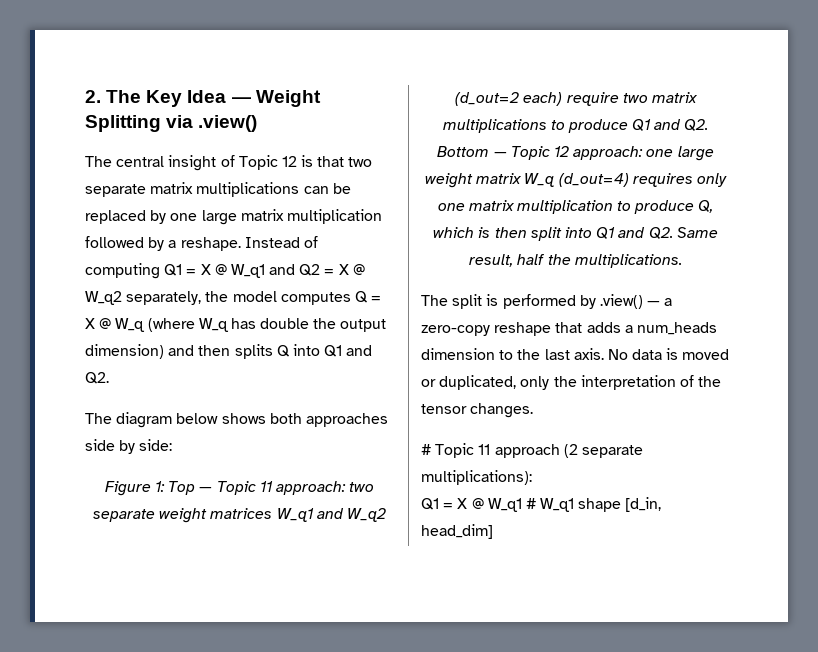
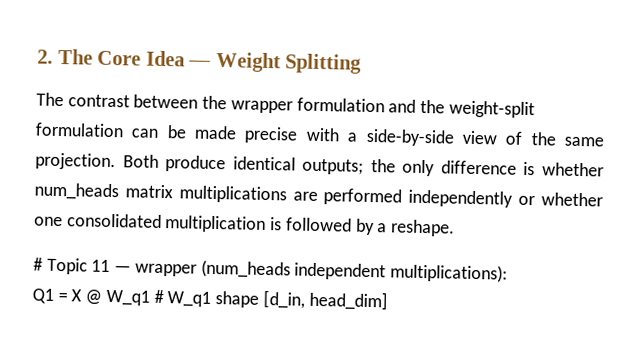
[146,90,183,107] Key -> [97,50,142,66] Core
[166,115,258,132] [85,155,373,171] [85,182,351,197] [85,209,382,225] [85,236,318,251] [85,263,365,279] [85,291,382,305] [85,318,387,332] [85,344,373,359] [85,372,109,384] [85,412,388,428] [85,439,173,454] [104,481,375,496] [93,508,386,523] [455,92,698,106] [442,119,709,133] [437,146,714,161] [425,173,727,188] [437,200,714,214] [433,227,718,241] [469,254,682,268] [421,294,673,309] [421,322,717,336] [421,348,730,360] [421,375,722,390] [421,403,534,418] via .view() // The central insight of Topic 12 is that two separate matrix multiplications can be replaced by one large matrix multiplication followed by a reshape. Instead of computing Q1 = X @ W_q1 and Q2 = X @ W_q2 separately, the model computes Q = X @ W_q (where W_q has double the output dimension) and then splits Q into Q1 and Q2. // The diagram below shows both approaches side by side: // Figure 1: Top — Topic 11 approach: two separate weight matrices W_q1 and W_q2 (d_out=2 each) require two matrix multiplications to produce Q1 and Q2. Bottom — Topic 12 approach: one large weight matrix W_q (d_out=4) requires only one matrix multiplication to produce Q, which is then split into Q1 and Q2. Same result, half the multiplications. // The split is performed by .view() — a zero-copy reshape that adds a num_heads dimension to the last axis. No data is moved or duplicated, only the interpretation of the tensor changes. -> [36,92,535,119] [35,122,605,147] [35,152,604,177] [34,182,604,208] [34,213,456,237] // The contrast between the wrapper formulation and the weight-split formulation can be made precise with a side-by-side view of the same projection. Both produce identical outputs; the only difference is whether num_heads matrix multiplications are performed independently or whether one consolidated multiplication is followed by a reshape.
[494,444,643,458] approach (2 separate -> [114,259,387,281] — wrapper (num_heads independent

